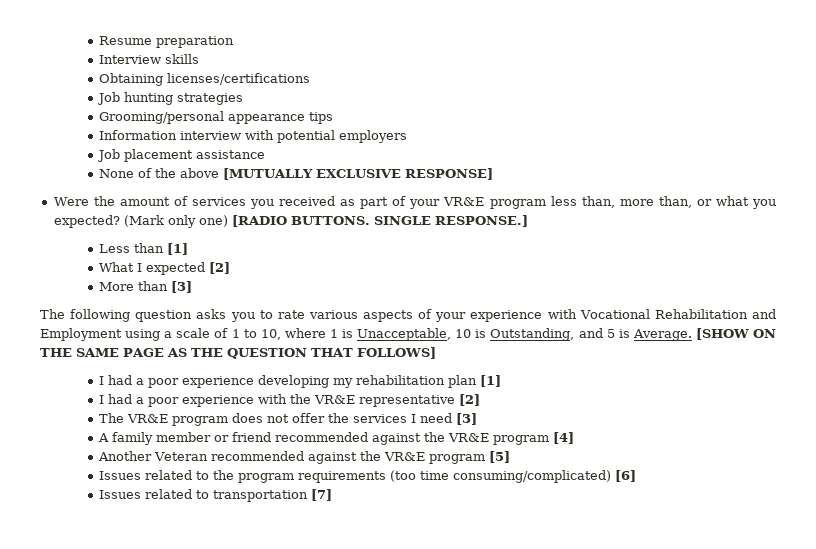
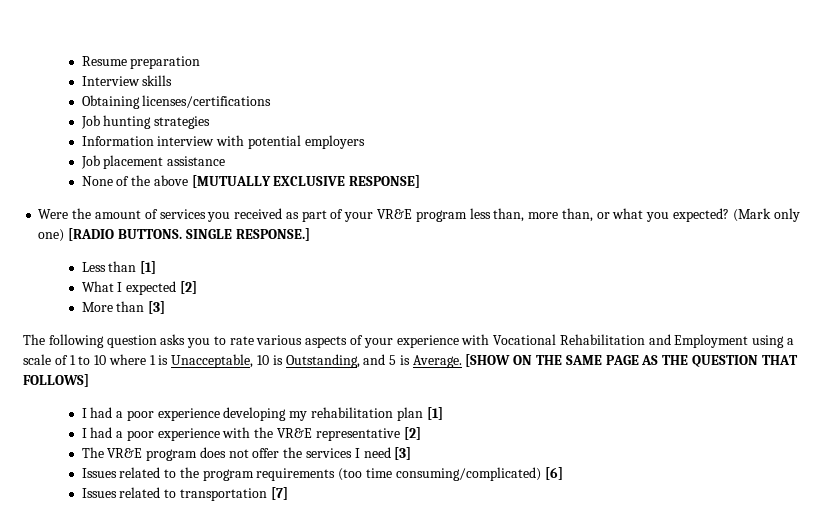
[98,111,333,124] // Grooming/personal appearance tips -> (211, 122) none
[260,329,281,340] 10, -> [94,355,107,365] 10
[97,432,574,445] [97,451,510,464] // A family member or friend recommended against the VR&E program [4] // Another Veteran recommended against the VR&E program [5] -> (412, 453) none

